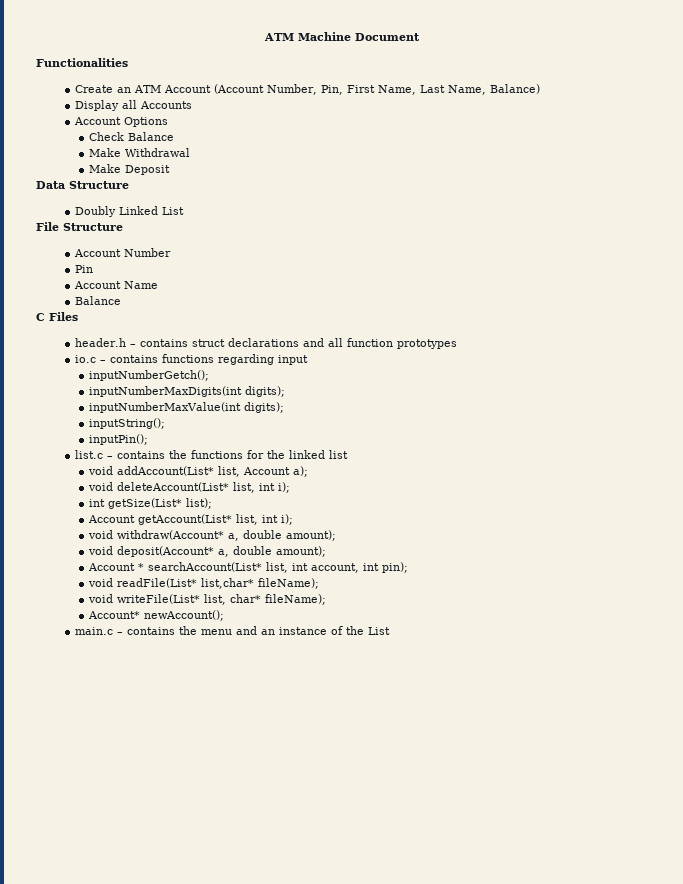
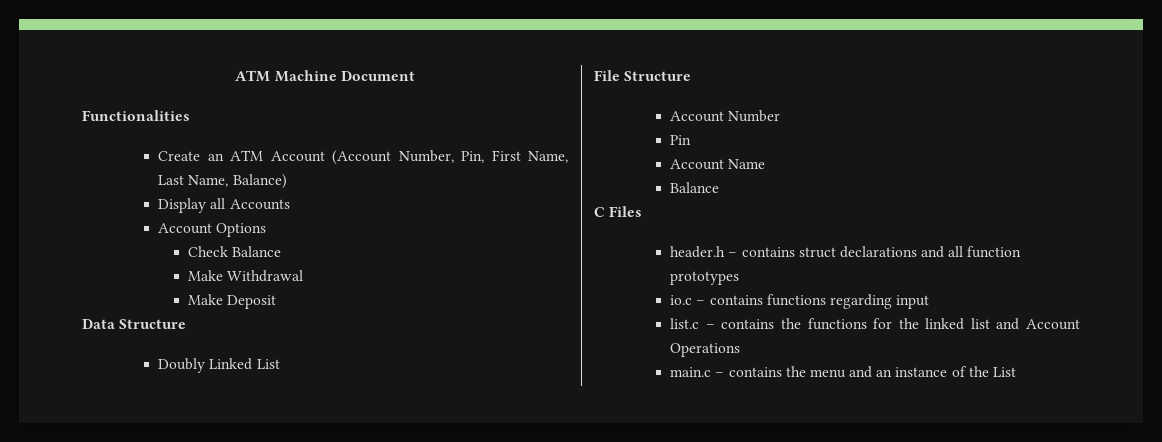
[88,370,209,381] [88,386,285,397] [88,402,284,413] [88,418,165,429] [88,434,148,445] // inputNumberGetch(); // inputNumberMaxDigits(int digits); // inputNumberMaxValue(int digits); // inputString(); // inputPin(); -> (930, 302) none
[87,466,308,477] [87,482,290,493] [88,498,212,509] [87,514,293,525] [87,530,336,541] [87,546,326,557] [87,562,408,573] [87,578,319,589] [87,594,326,605] [87,610,224,621] // void addAccount(List* list, Account a); // void deleteAccount(List* list, int i); // int getSize(List* list); // Account getAccount(List* list, int i); // void withdraw(Account* a, double amount); // void deposit(Account* a, double amount); // Account * searchAccount(List* list, int account, int pin); // void readFile(List* list,char* fileName); // void writeFile(List* list, char* fileName); // Account* newAccount(); -> [996,318,1080,330] [670,343,741,357] and Account Operations

